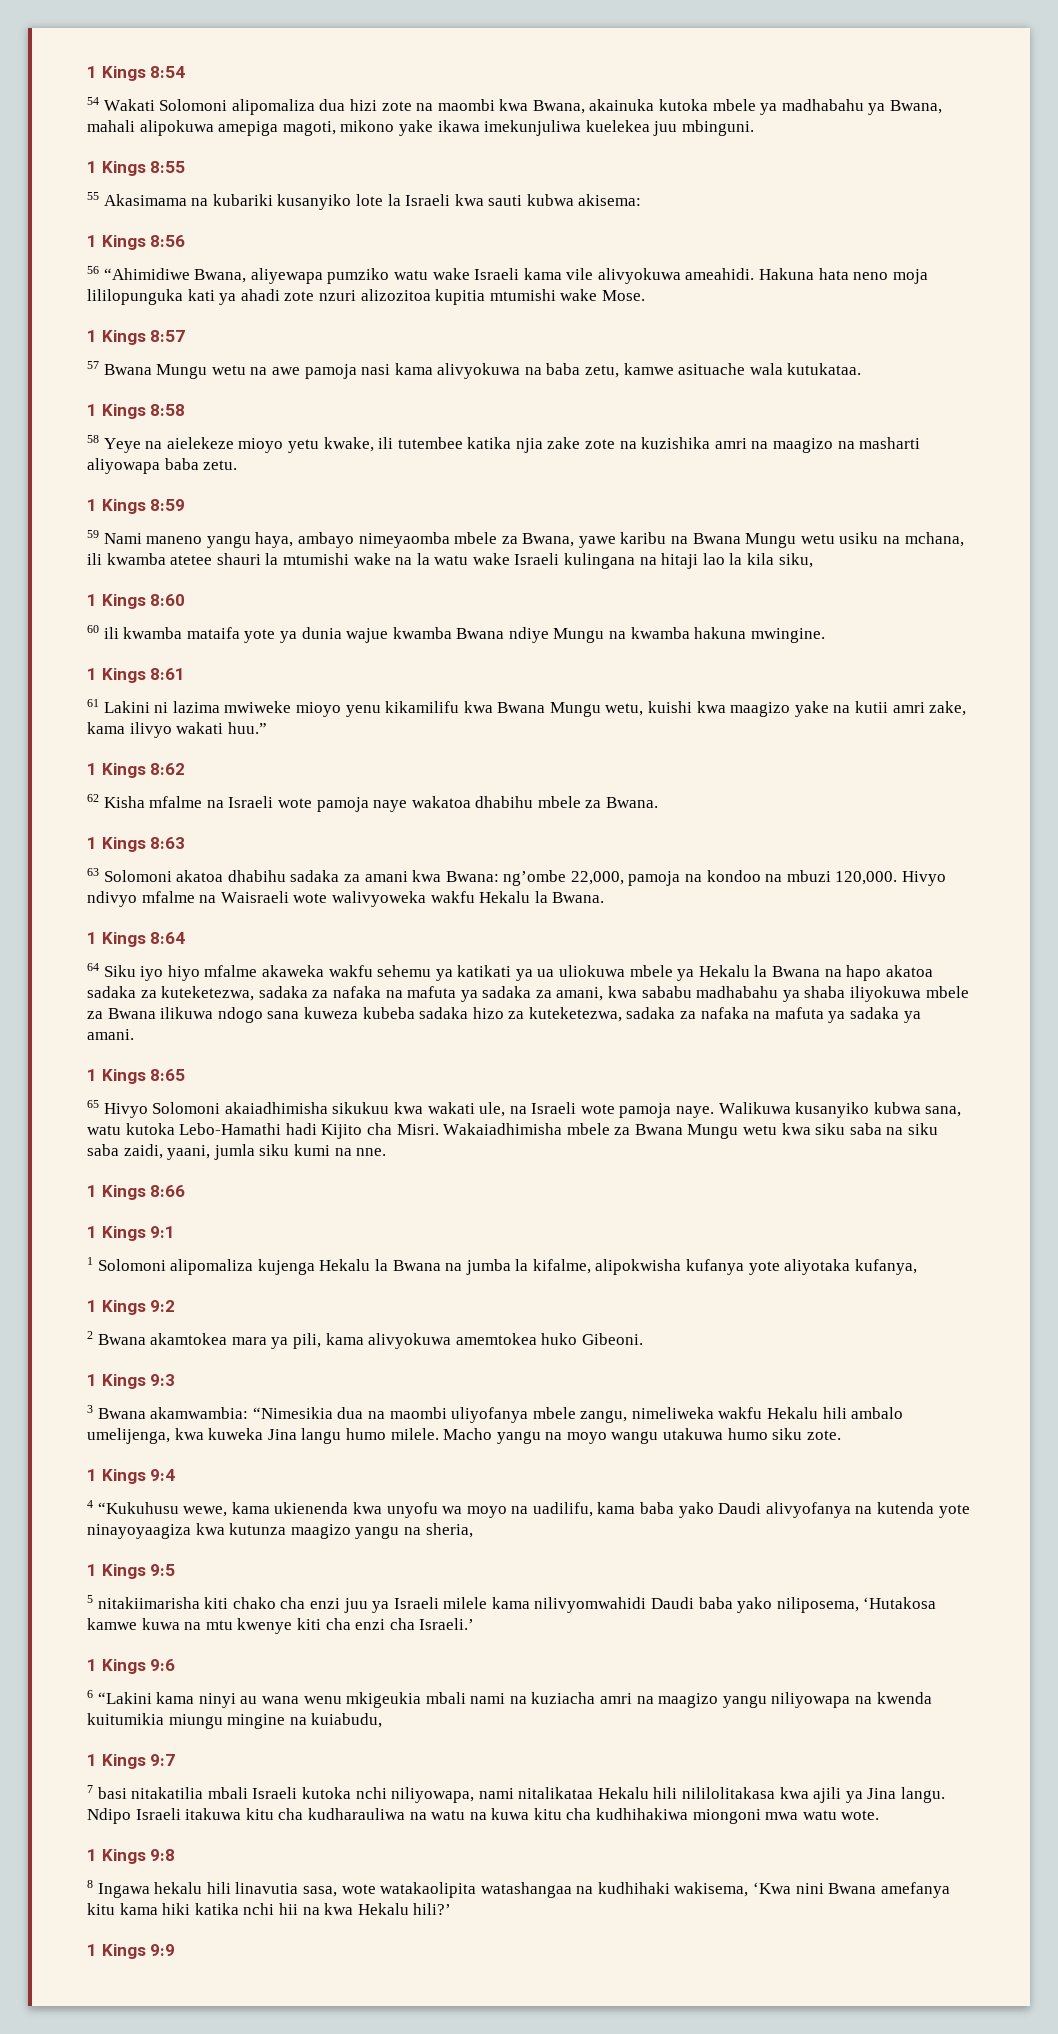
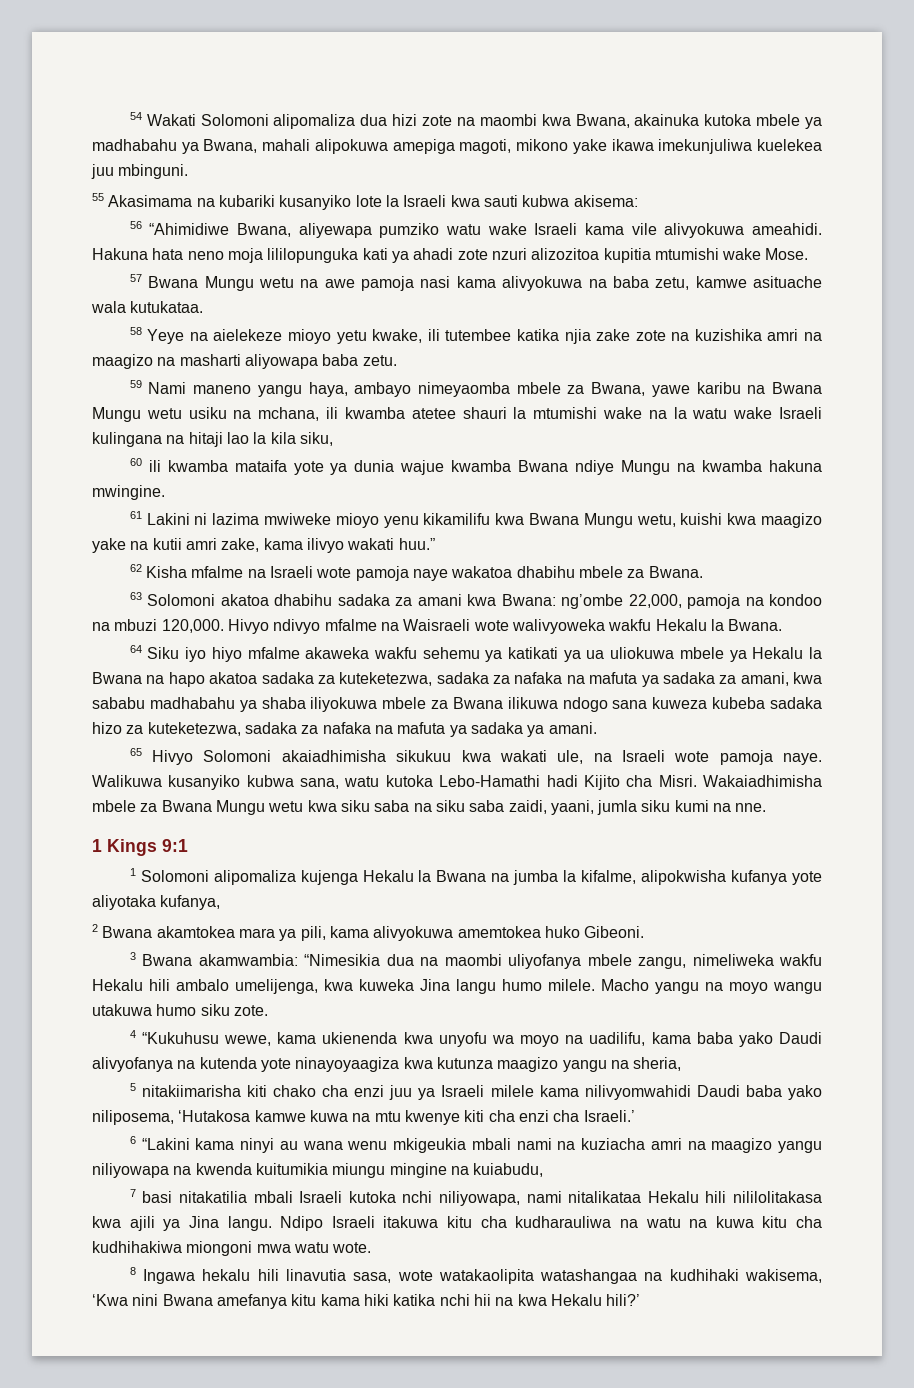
[87,66,186,81] 1 Kings 8:54 // -> (129, 116) none
[87,161,186,176] // 1 Kings 8:55 -> (189, 171) none
[87,235,186,250] // 1 Kings 8:56 -> (638, 201) none
[87,330,186,345] // 1 Kings 8:57 -> (809, 254) none
[87,404,186,419] // 1 Kings 8:58 -> (204, 307) none
[87,499,186,514] // 1 Kings 8:59 -> (397, 360) none
[87,594,186,609] // 1 Kings 8:60 -> (333, 439) none
[87,668,186,683] // 1 Kings 8:61 -> (165, 492) none
[87,763,186,778] // 1 Kings 8:62 -> (435, 544) none
[87,837,186,852] // 1 Kings 8:63 -> (703, 572) none
[87,932,186,947] // 1 Kings 8:64 -> (783, 625) none
[87,1069,186,1084] // 1 Kings 8:65 -> (597, 728) none
[87,1185,186,1200] // 1 Kings 8:66 -> (767, 807) none
[87,1300,176,1315] // 1 Kings 9:2 -> (221, 902) none
[87,1374,176,1389] // 1 Kings 9:3 -> (645, 932) none
[87,1469,176,1484] // 1 Kings 9:4 -> (268, 1010) none
[87,1564,176,1579] // 1 Kings 9:5 -> (682, 1064) none
[87,1659,176,1674] // 1 Kings 9:6 -> (635, 1116) none
[87,1754,176,1769] // 1 Kings 9:7 -> (544, 1170) none
[87,1849,176,1864] // 1 Kings 9:8 -> (372, 1247) none
[87,1944,176,1959] // 1 Kings 9:9 -> (641, 1300) none

